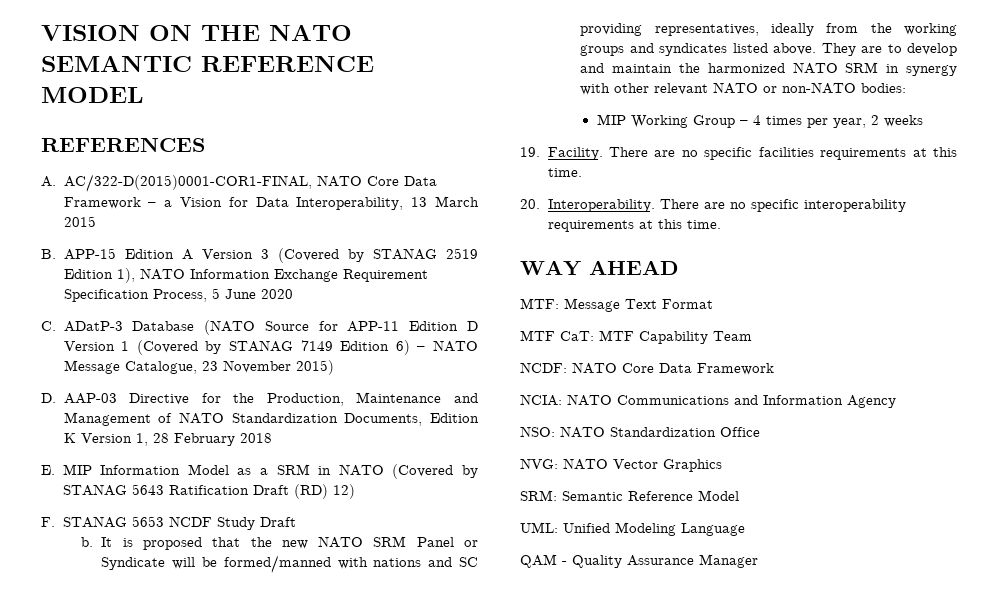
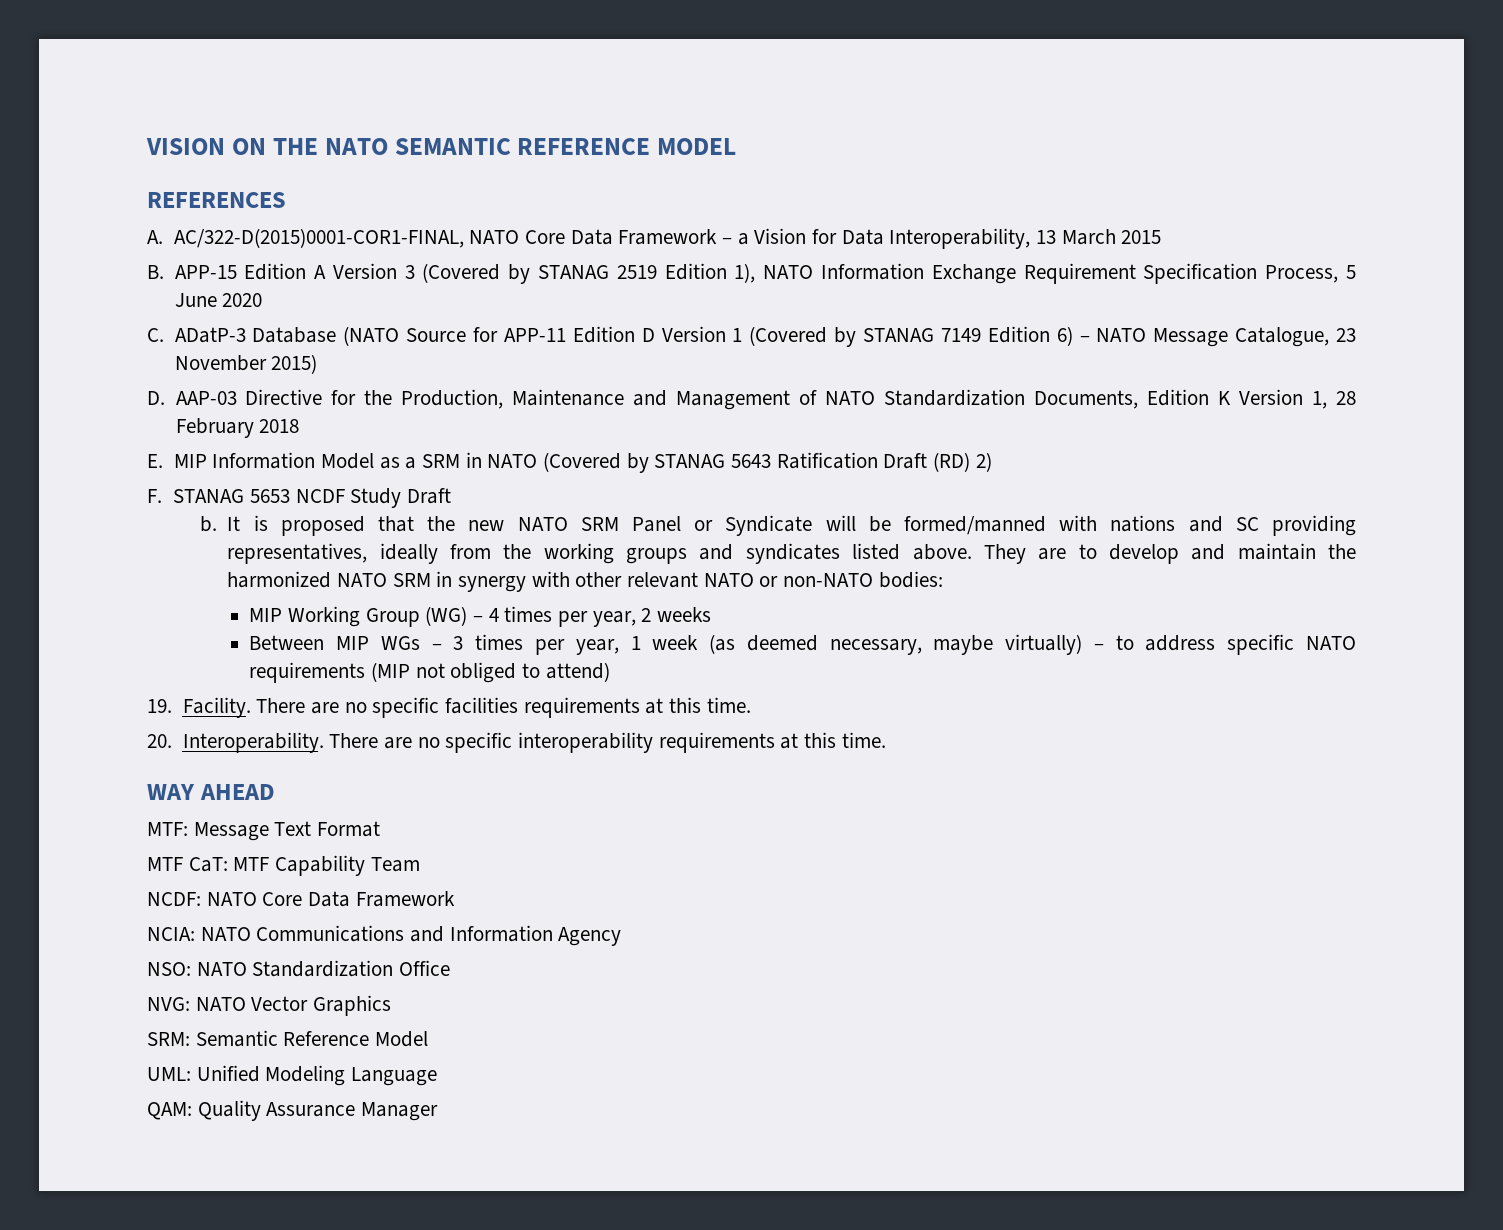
[332,484,355,499] 12) -> [975,452,992,472] 2)
(735, 121) none -> [425,606,468,626] (WG)
(923, 121) none -> [249,634,1356,655] [249,662,610,683] // Between MIP WGs – 3 times per year, 1 week (as deemed necessary, maybe virtually) – to address specific NATO requirements (MIP not obliged to attend)
[520,554,567,568] QAM - -> [147,1102,192,1120] QAM:

